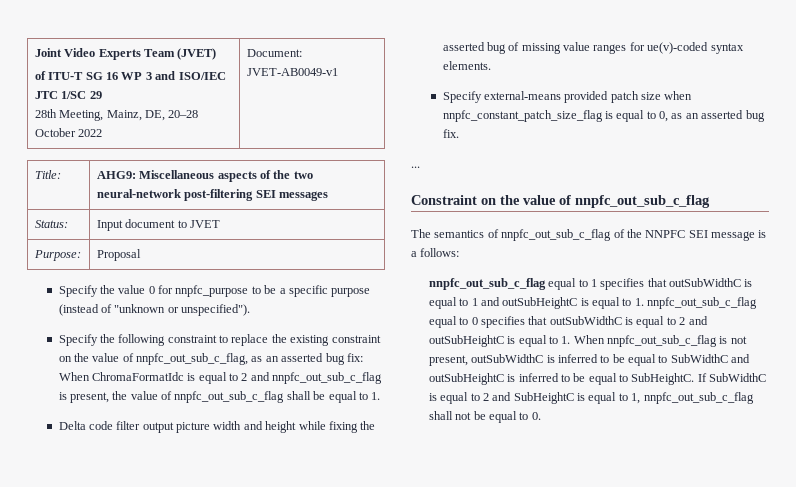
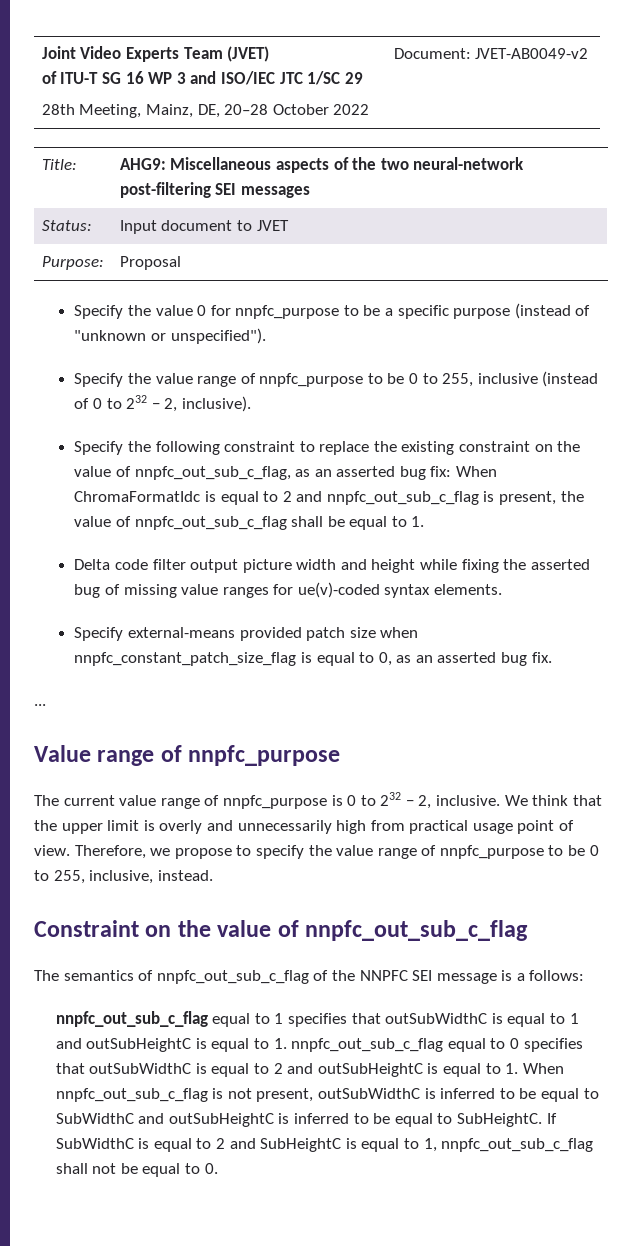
[246,68,338,76] JVET-AB0049-v1 -> [475,48,589,59] JVET-AB0049-v2
(251, 310) none -> [74,371,599,387] [74,395,251,412] // Specify the value range of nnpfc_purpose to be 0 to 255, inclusive (instead of 0 to 232 − 2, inclusive).
(420, 167) none -> [34,745,341,766] [34,792,602,809] [34,820,575,834] [34,845,599,859] [34,870,213,884] // Value range of nnpfc_purpose // The current value range of nnpfc_purpose is 0 to 232 − 2, inclusive. We think that the upper limit is overly and unnecessarily high from practical usage point of view. Therefore, we propose to specify the value range of nnpfc_purpose to be 0 to 255, inclusive, instead.

